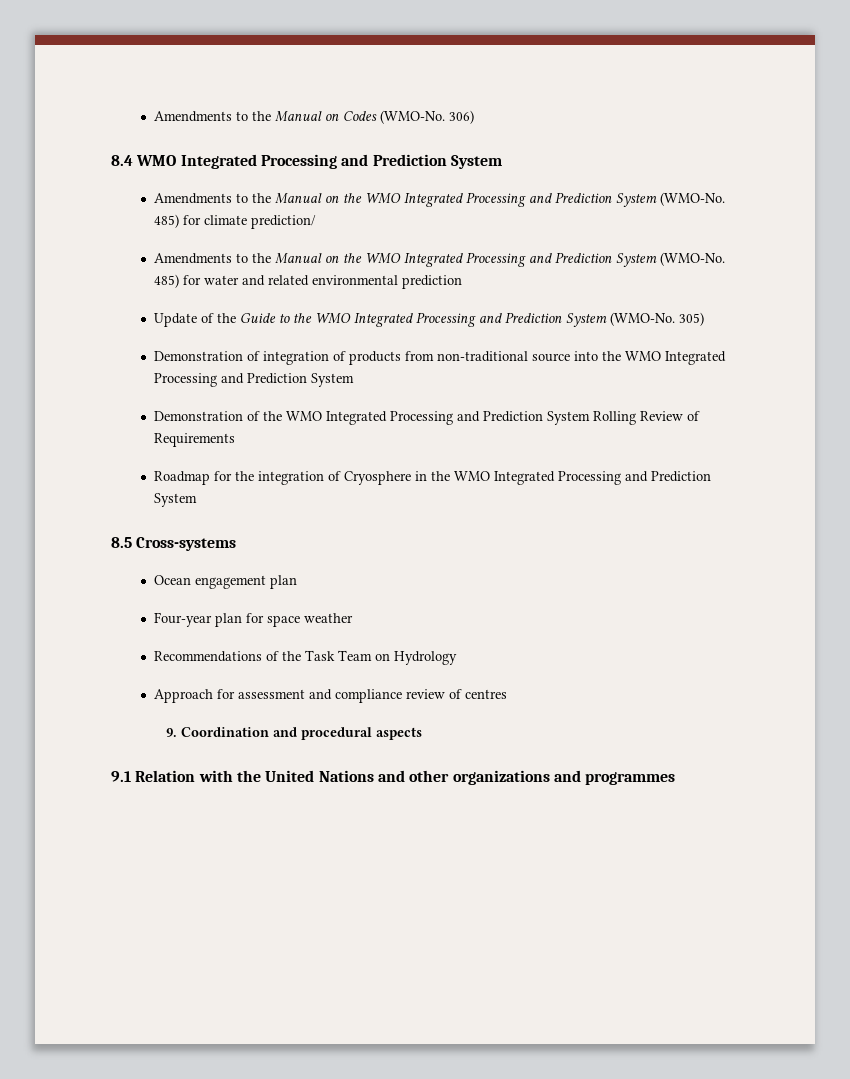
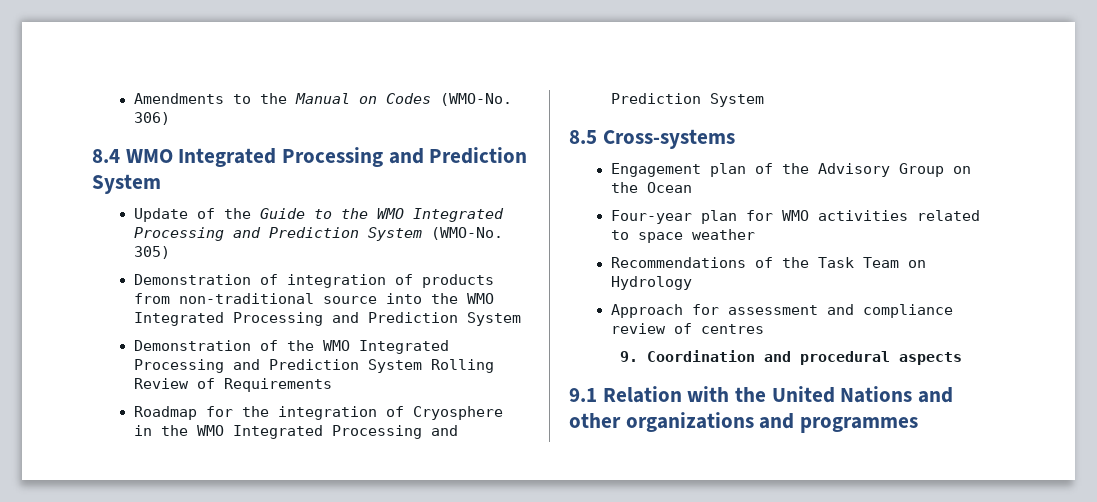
[154,192,726,207] [154,214,317,229] [154,252,726,267] [154,274,463,289] // Amendments to the Manual on the WMO Integrated Processing and Prediction System (WMO-No. 485) for climate prediction/ // Amendments to the Manual on the WMO Integrated Processing and Prediction System (WMO-No. 485) for water and related environmental prediction -> (161, 184) none
(237, 544) none -> [610,163,971,177] [610,182,638,193] Engagement plan of the Advisory Group on the
[195,575,298,589] engagement plan -> (692, 187) none
(265, 618) none -> [781,210,980,221] [610,230,629,240] WMO activities related to

